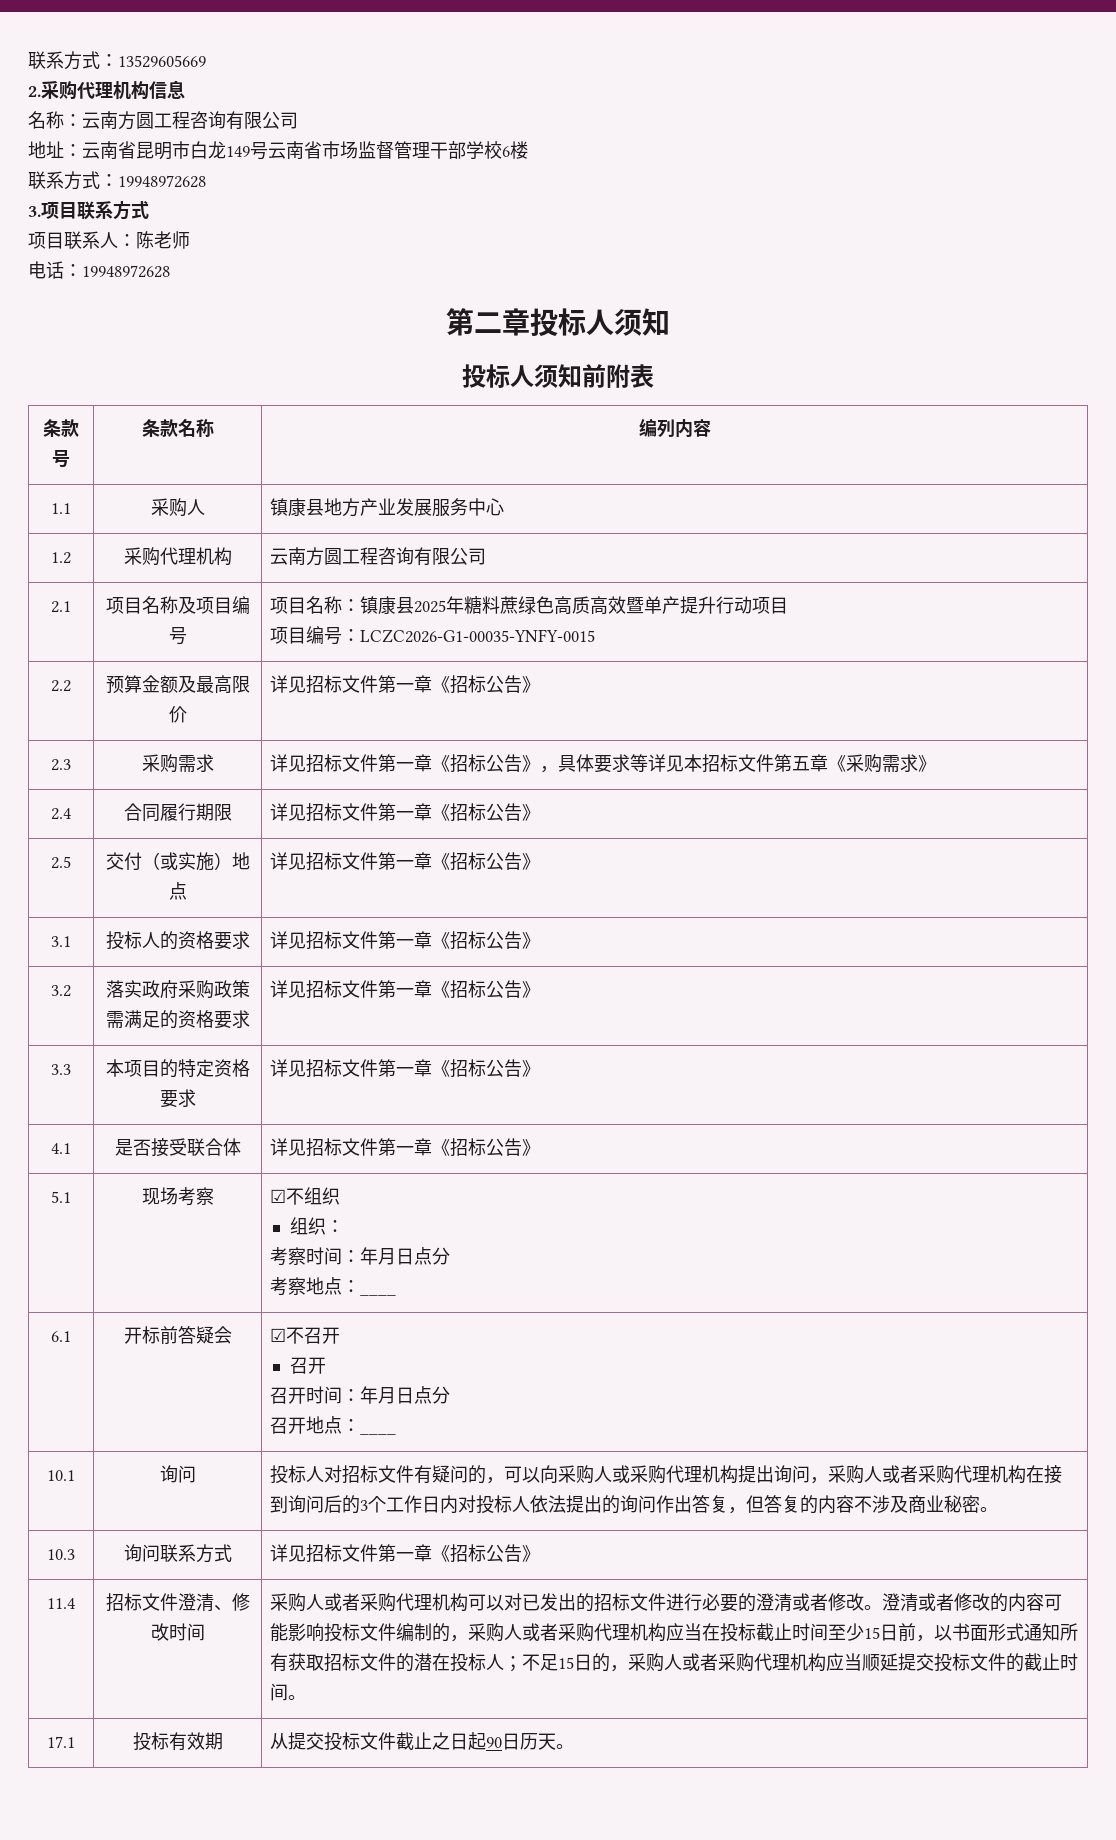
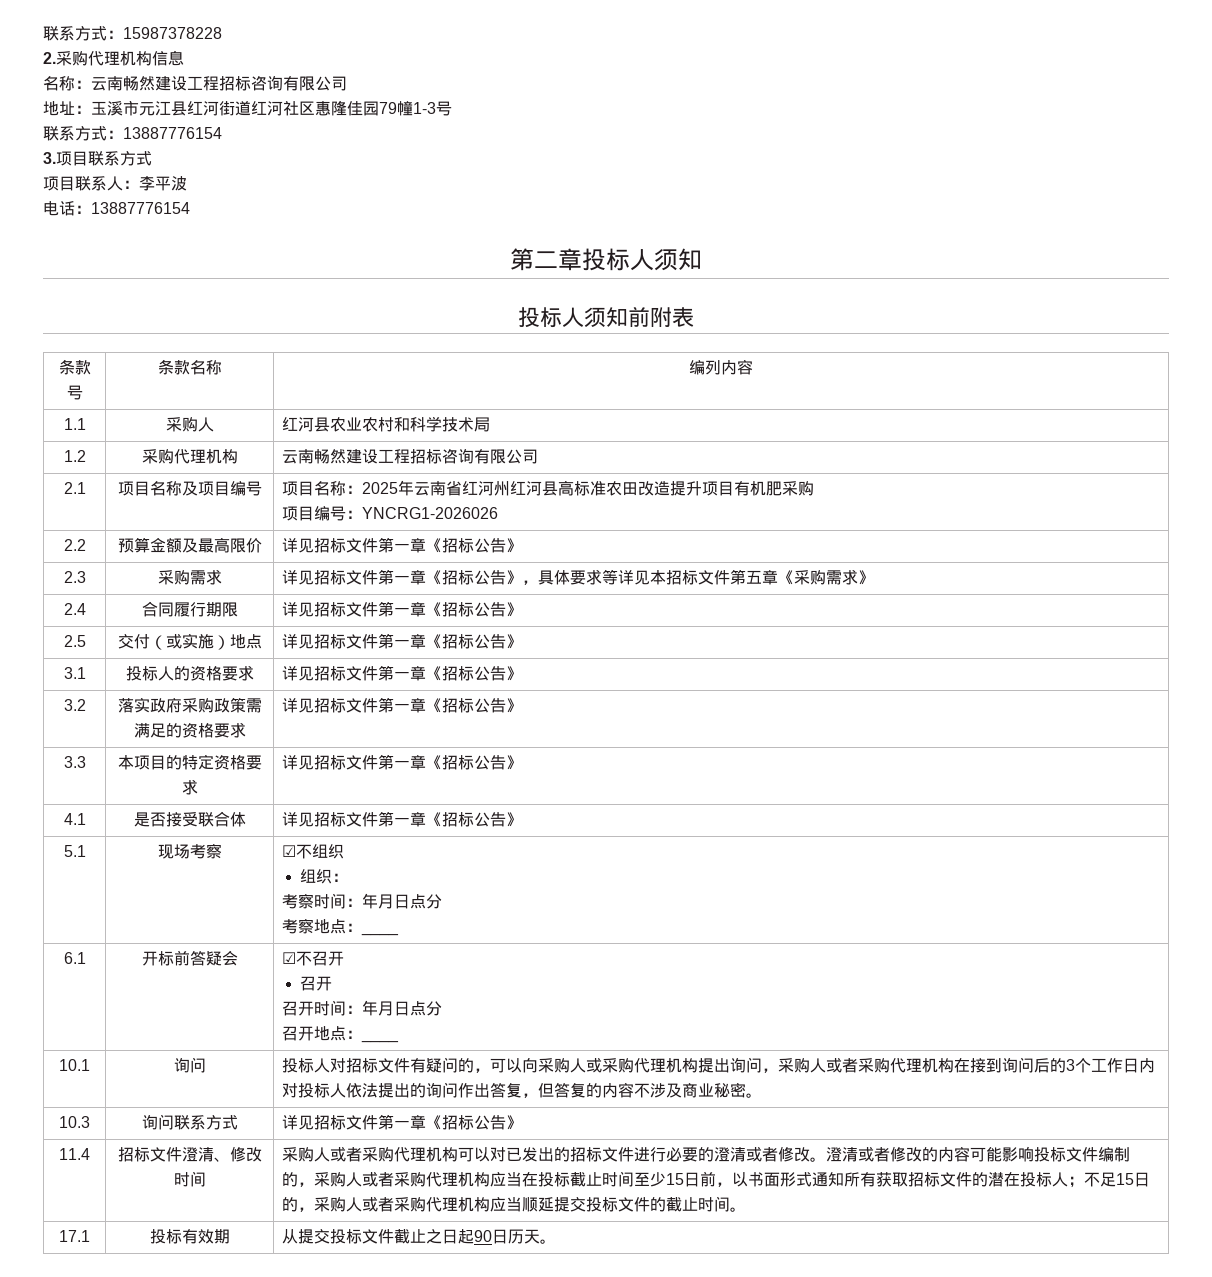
[28,51,206,70] 联系方式：13529605669 -> [43,26,222,41] 联系方式：15987378228
[118,111,190,130] 方圆工程 -> [123,76,251,91] 畅然建设工程招标
[82,141,528,160] [28,171,206,190] 云南省昆明市白龙149号云南省市场监督管理干部学校6楼 // 联系方式：19948972628 -> [91,100,452,116] [43,126,222,141] 玉溪市元江县红河街道红河社区惠隆佳园79幢1-3号 // 联系方式：13887776154
[136,231,190,249] 陈老师 -> [139,176,187,191] 李平波
[82,265,170,278] 19948972628 -> [91,202,190,214] 13887776154
[269,498,504,517] 镇康县地方产业发展服务中心 -> [282,416,491,432] 红河县农业农村和科学技术局
[305,547,378,566] 方圆工程 -> [314,449,443,464] 畅然建设工程招标
[359,596,788,615] 镇康县2025年糖料蔗绿色高质高效暨单产提升行动项目 -> [362,480,815,496] 2025年云南省红河州红河县高标准农田改造提升项目有机肥采购
[359,629,595,643] LCZC2026-G1-00035-YNFY-0015 -> [362,507,499,519] YNCRG1-2026026

